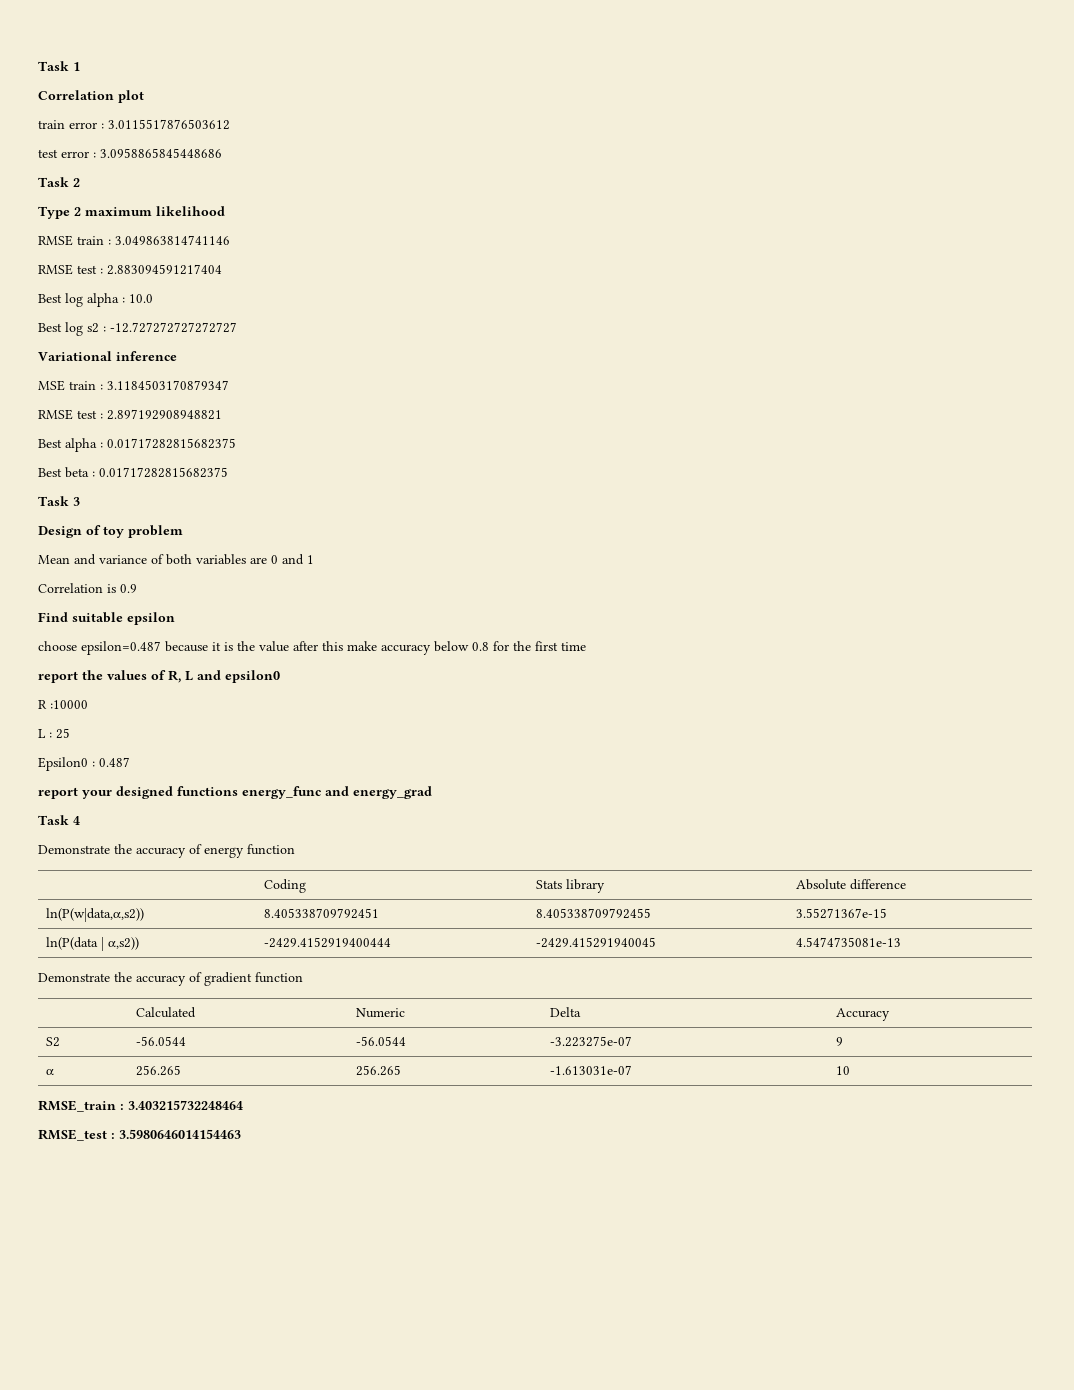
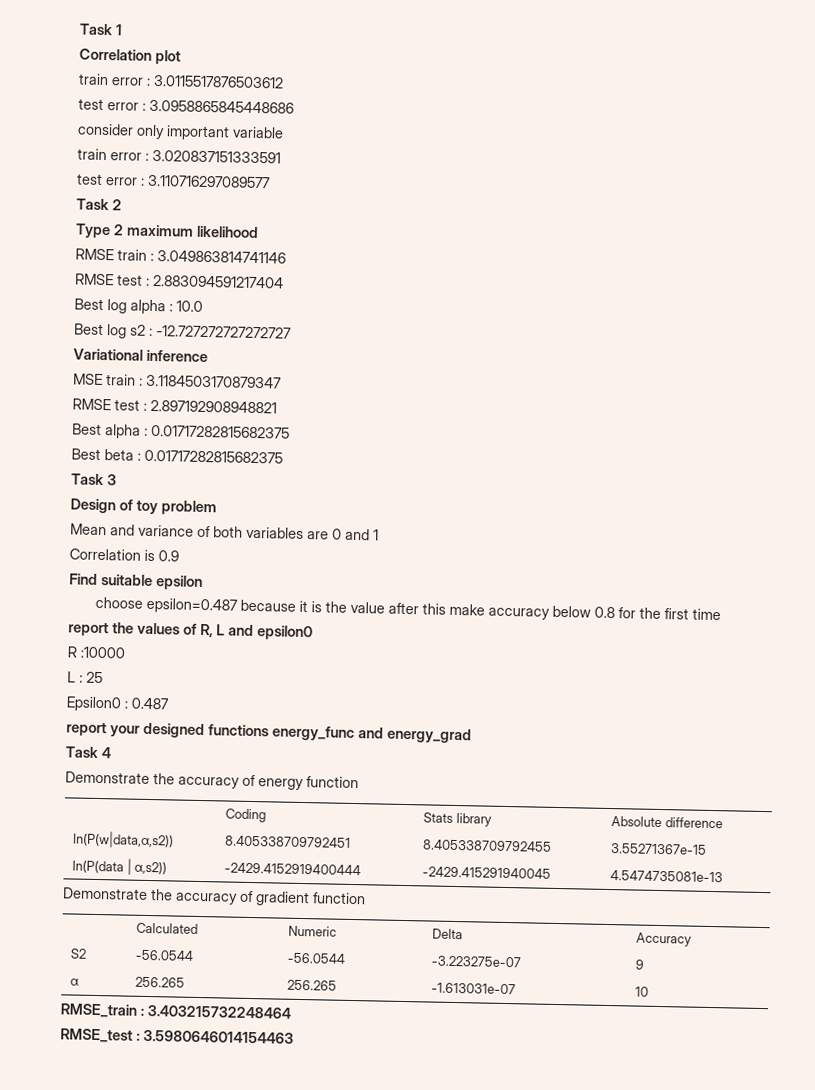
(222, 153) none -> [77,123,284,141] [77,148,281,164] [76,173,271,189] // consider only important variable // train error : 3.020837151333591 // test error : 3.110716297089577

